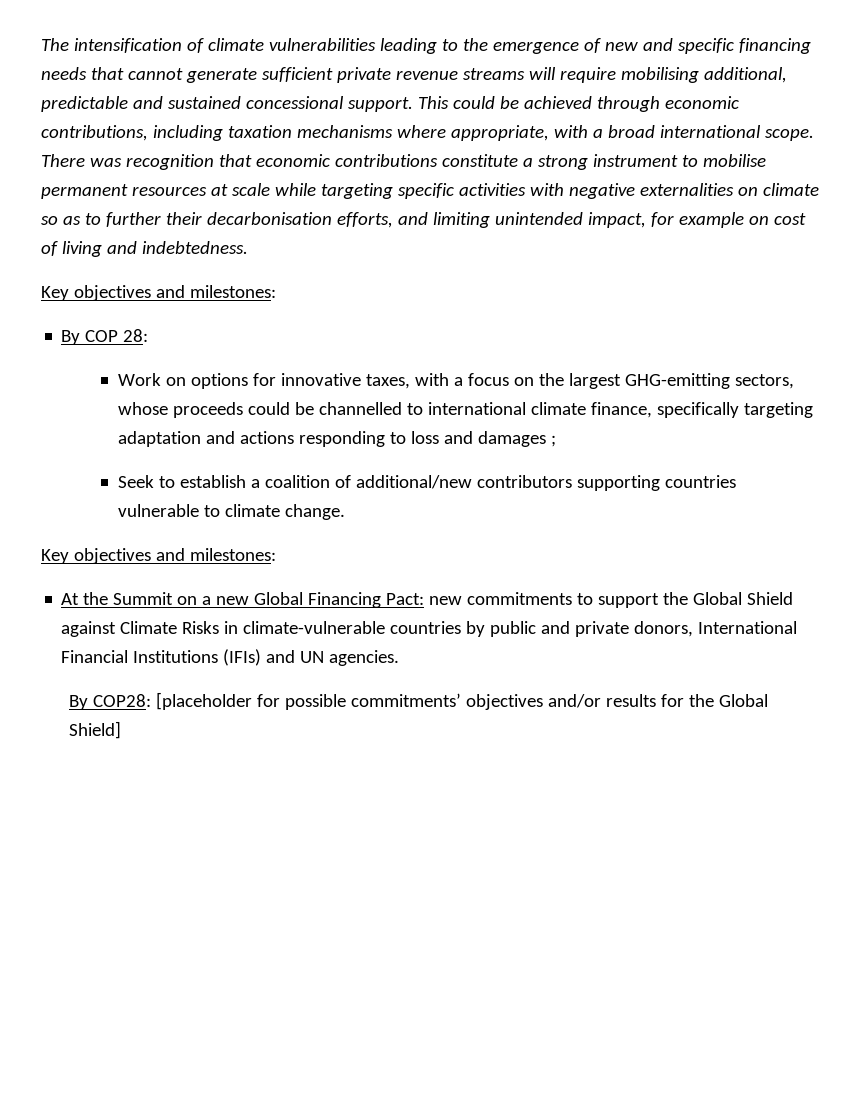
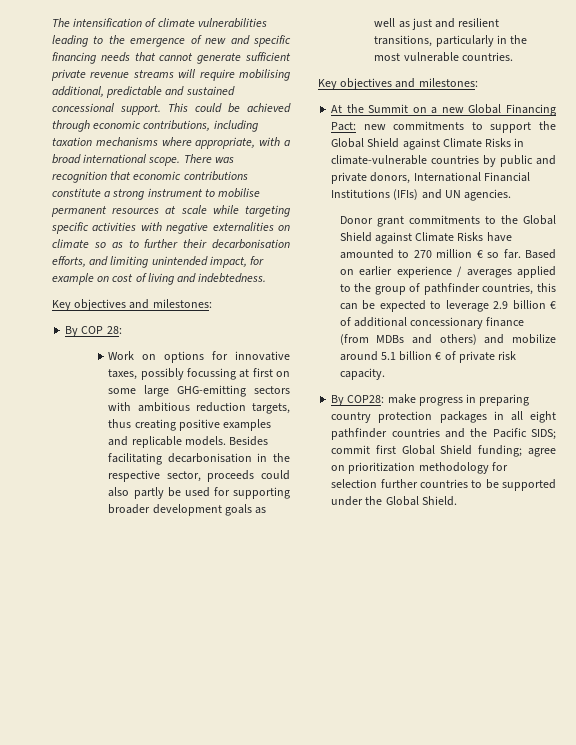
[415,373,795,389] [118,402,814,418] [118,431,557,447] [118,475,737,491] [118,504,346,520] with a focus on the largest GHG-emitting sectors, whose proceeds could be channelled to international climate finance, specifically targeting adaptation and actions responding to loss and damages ; // Seek to establish a coalition of additional/new contributors supporting countries vulnerable to climate change. -> [140,368,290,380] [108,385,290,397] [108,402,290,414] [108,419,272,431] [108,436,269,448] [108,453,290,465] [108,470,290,482] [108,487,290,499] [108,504,267,516] [374,18,500,30] [374,35,528,47] [374,52,513,62] possibly focussing at first on some large GHG-emitting sectors with ambitious reduction targets, thus creating positive examples and replicable models. Besides facilitating decarbonisation in the respective sector, proceeds could also partly be used for supporting broader development goals as well as just and resilient transitions, particularly in the most vulnerable countries.
[69,692,769,710] [69,721,122,739] By COP28: [placeholder for possible commitments’ objectives and/or results for the Global Shield] -> [339,215,556,227] [339,232,512,244] [339,249,556,259] [339,266,556,278] [339,283,556,295] [339,300,556,312] [339,317,525,329] [339,334,556,345] [339,351,517,363] [339,368,385,380] [331,394,530,406] [331,411,556,423] [331,428,556,440] [331,445,556,457] [331,462,508,474] [331,479,556,491] [331,496,457,506] Donor grant commitments to the Global Shield against Climate Risks have amounted to 270 million € so far. Based on earlier experience / averages applied to the group of pathfinder countries, this can be expected to leverage 2.9 billion € of additional concessionary finance (from MDBs and others) and mobilize around 5.1 billion € of private risk capacity. // By COP28: make progress in preparing country protection packages in all eight pathfinder countries and the Pacific SIDS; commit first Global Shield funding; agree on prioritization methodology for selection further countries to be supported under the Global Shield.

